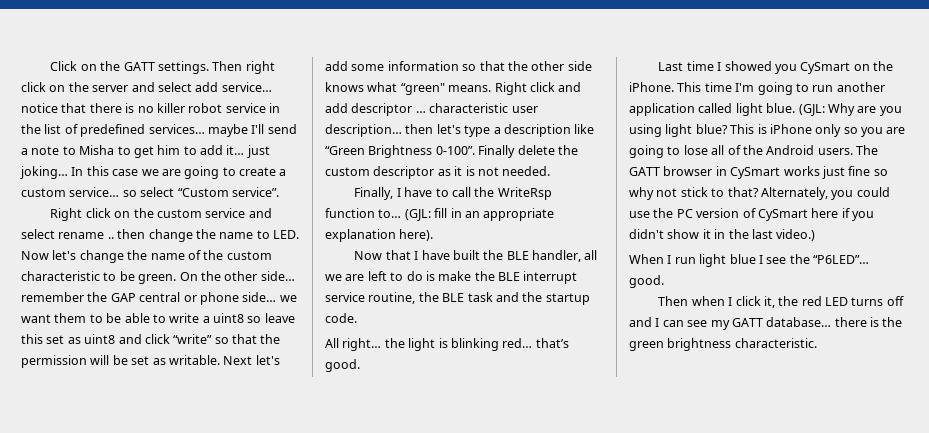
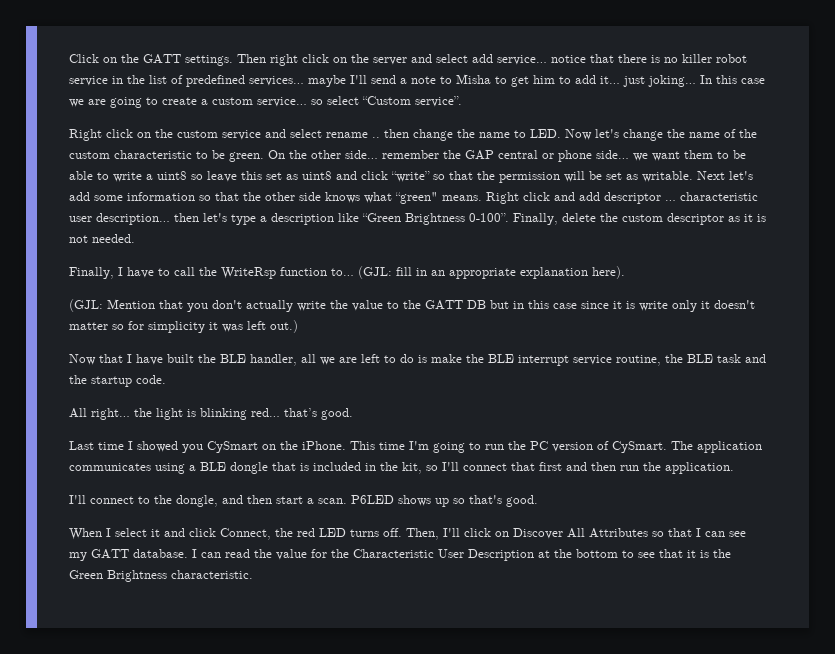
[478,145,516,158] Finally -> [513,213,558,225] Finally,
(434, 235) none -> [69,299,755,312] [69,320,298,333] // (GJL: Mention that you don't actually write the value to the GATT DB but in this case since it is write only it doesn't matter so for simplicity it was left out.)
[836,82,885,92] [629,103,902,116] [629,124,906,137] [629,145,878,158] [629,166,888,179] [629,187,890,200] [629,208,874,221] [629,229,816,241] [629,254,869,267] [629,275,664,288] [658,296,904,308] [629,317,652,327] another application called light blue. (GJL: Why are you using light blue? This is iPhone only so you are going to lose all of the Android users. The GATT browser in CySmart works just fine so why not stick to that? Alternately, you could use the PC version of CySmart here if you didn't show it in the last video.) // When I run light blue I see the “P6LED”… good. // Then when I click it, the red LED turns off and -> [508,441,762,453] [69,462,734,474] [69,495,538,507] [69,528,692,540] the PC version of CySmart. The application communicates using a BLE dongle that is included in the kit, so I'll connect that first and then run the application. // I'll connect to the dongle, and then start a scan. P6LED shows up so that's good. // When I select it and click Connect, the red LED turns off. Then, I'll click on Discover All Attributes so that
[766,317,903,327] [629,338,732,351] database… there is the green brightness -> [133,549,731,561] [69,570,167,582] database. I can read the value for the Characteristic User Description at the bottom to see that it is the Green Brightness

